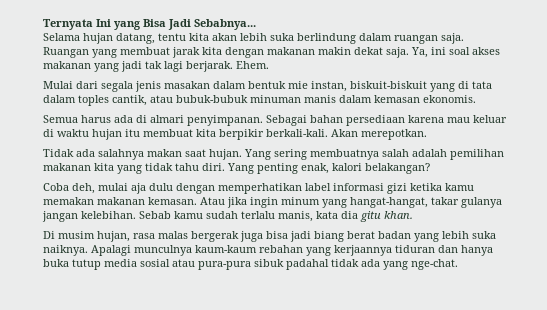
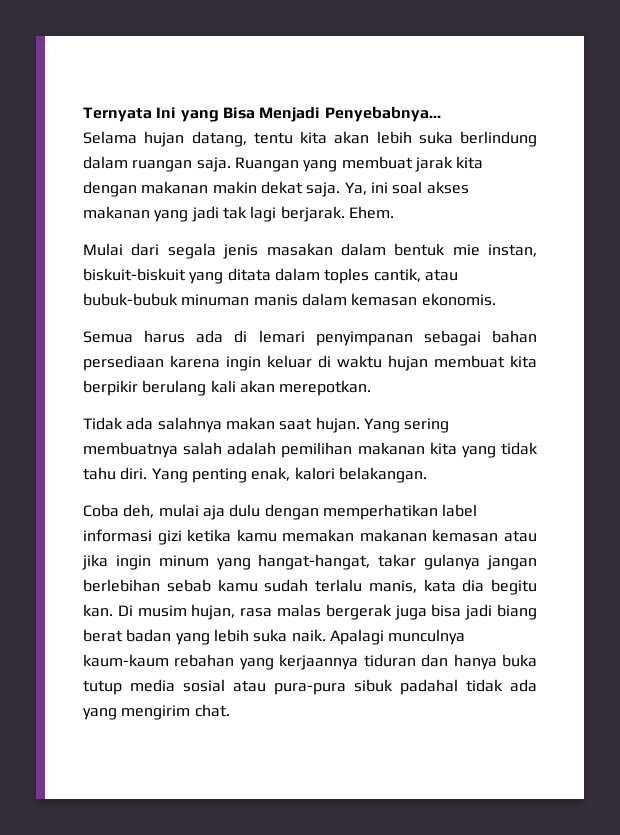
[168,19,256,30] Jadi Sebabnya... -> [259,106,441,122] Menjadi Penyebabnya...
[458,81,492,89] di tata -> [227,268,271,281] ditata
[150,115,307,126] almari penyimpanan. Sebagai -> [258,330,481,346] lemari penyimpanan sebagai
[447,117,470,123] mau -> [226,356,261,371] ingin
[125,129,140,137] itu -> (428, 363) none
[266,129,358,137] berkali-kali. Akan -> [142,380,275,396] berulang kali akan
[365,163,430,174] belakangan? -> [338,467,427,483] belakangan.
[148,197,225,205] kemasan. Atau -> [432,529,537,542] kemasan atau
[81,211,171,219] kelebihan. Sebab -> [83,579,211,592] berlebihan sebab
[360,211,413,222] gitu khan. // -> [491,579,537,595] [83,604,113,617] begitu kan.
[43,245,88,256] naiknya. -> [291,629,326,642] naik.
[411,259,458,270] nge-chat. -> [121,704,230,720] mengirim chat.

